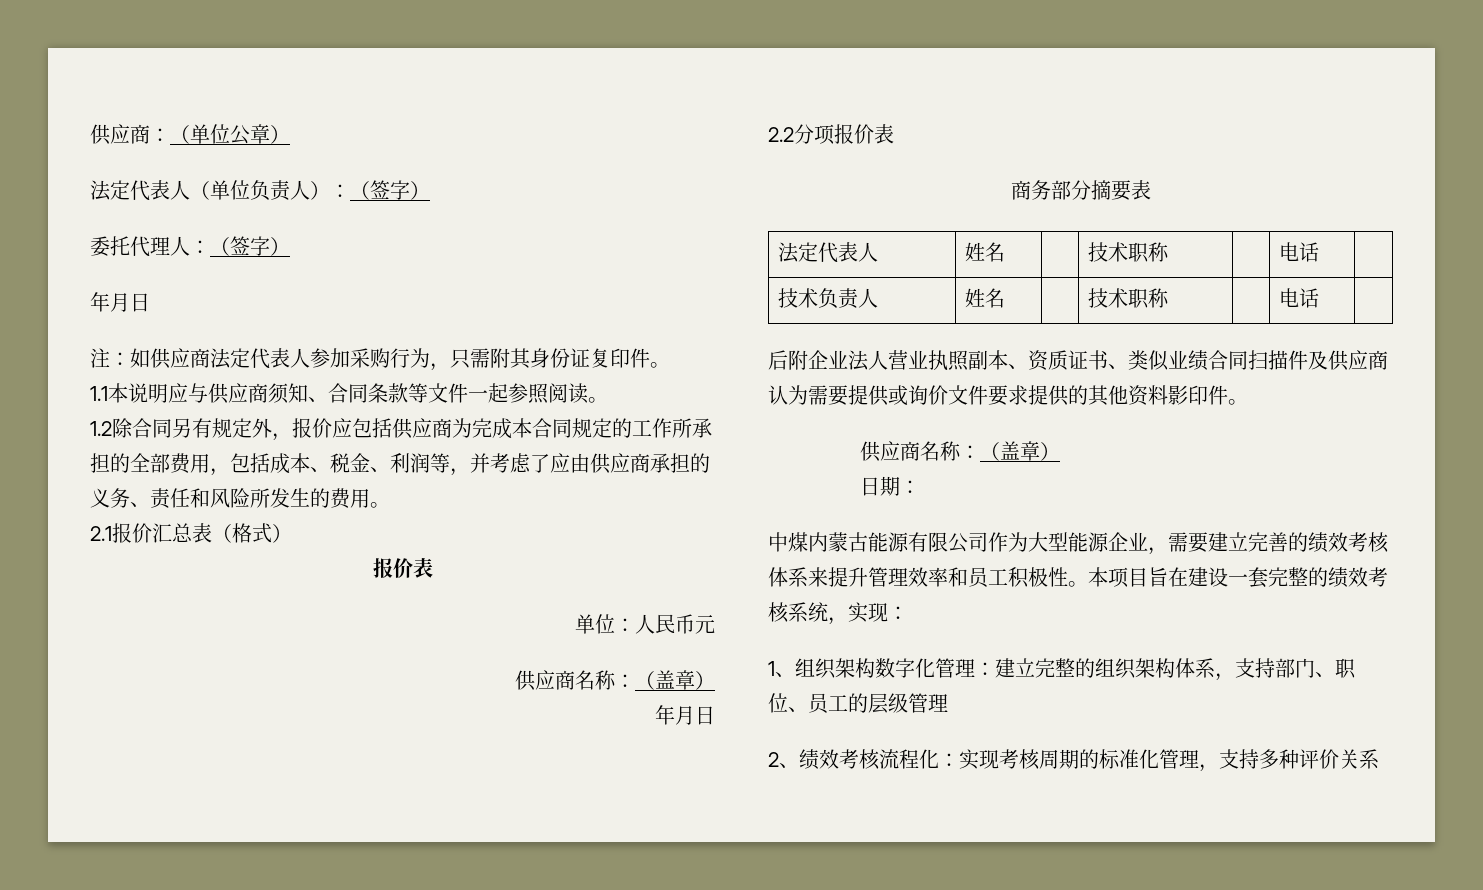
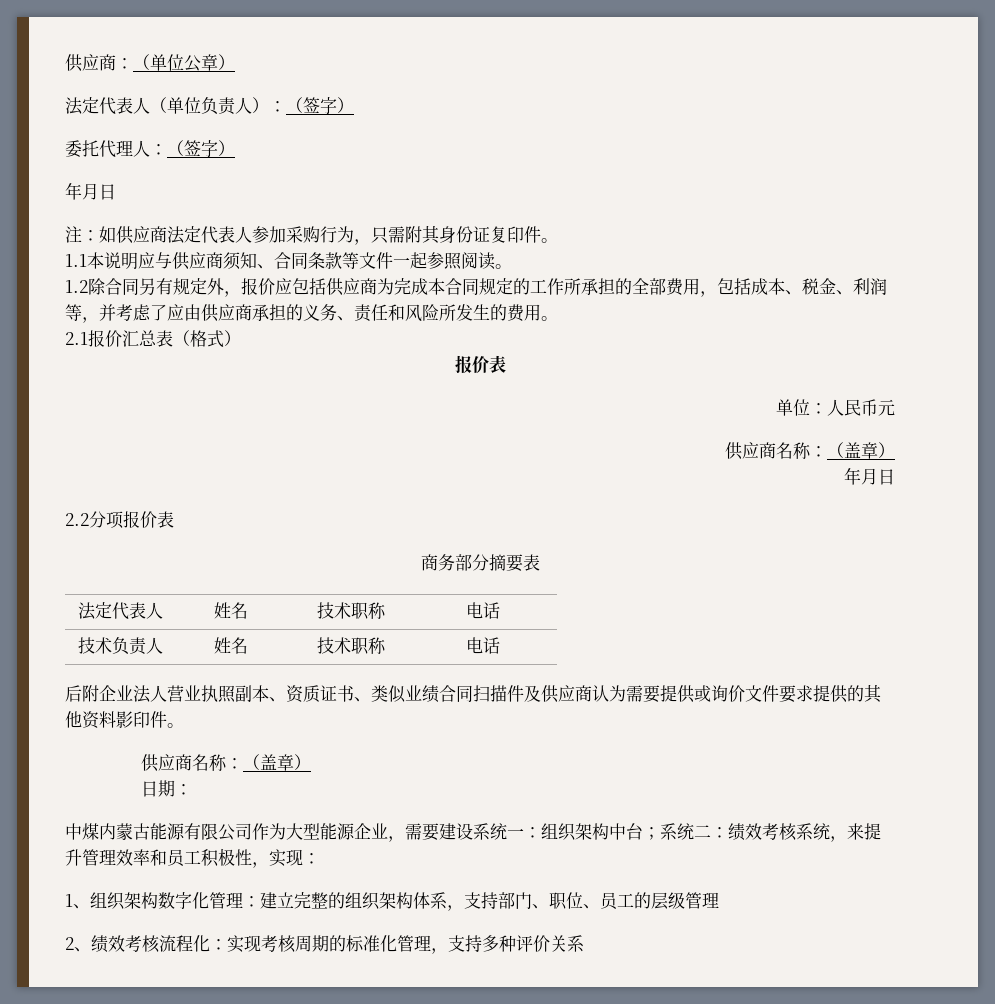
[1228,532,1389,553] [768,567,808,587] 立完善的绩效考核体系 -> [456,823,847,842] 设系统一：组织架构中台；系统二：绩效考核系统，
[1068,567,1388,588] [768,602,828,623] 。本项目旨在建设一套完整的绩效考核系统 -> (252, 857) none

